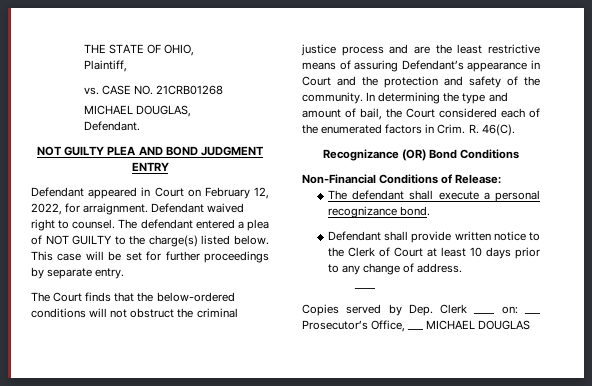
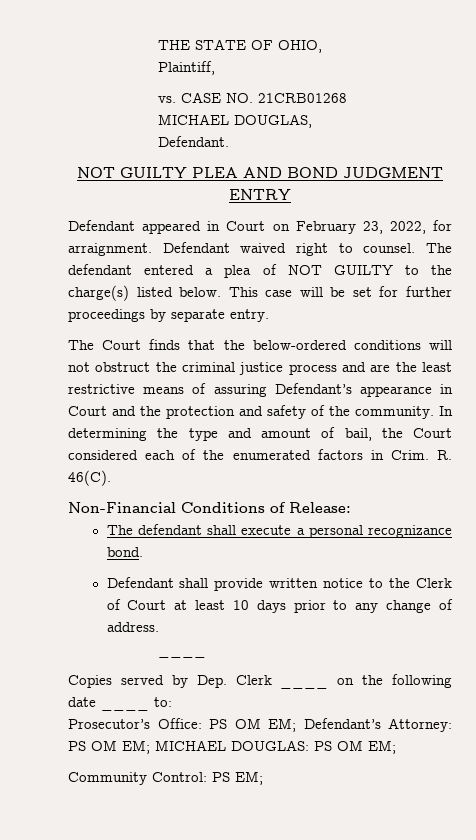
[253,187,269,199] 12, -> [362,221,383,234] 23,
[322,149,520,161] // Recognizance (OR) Bond Conditions -> (111, 478) none
[501,306,540,314] [302,320,531,332] on: ___ Prosecutor’s Office, ___ MICHAEL DOUGLAS -> [337,674,452,688] [68,697,96,707] [101,707,149,711] [154,697,172,707] [68,718,452,732] [68,740,396,754] [68,771,263,785] on the following date ____ to: // Prosecutor’s Office: PS OM EM; Defendant’s Attorney: PS OM EM; MICHAEL DOUGLAS: PS OM EM; // Community Control: PS EM;

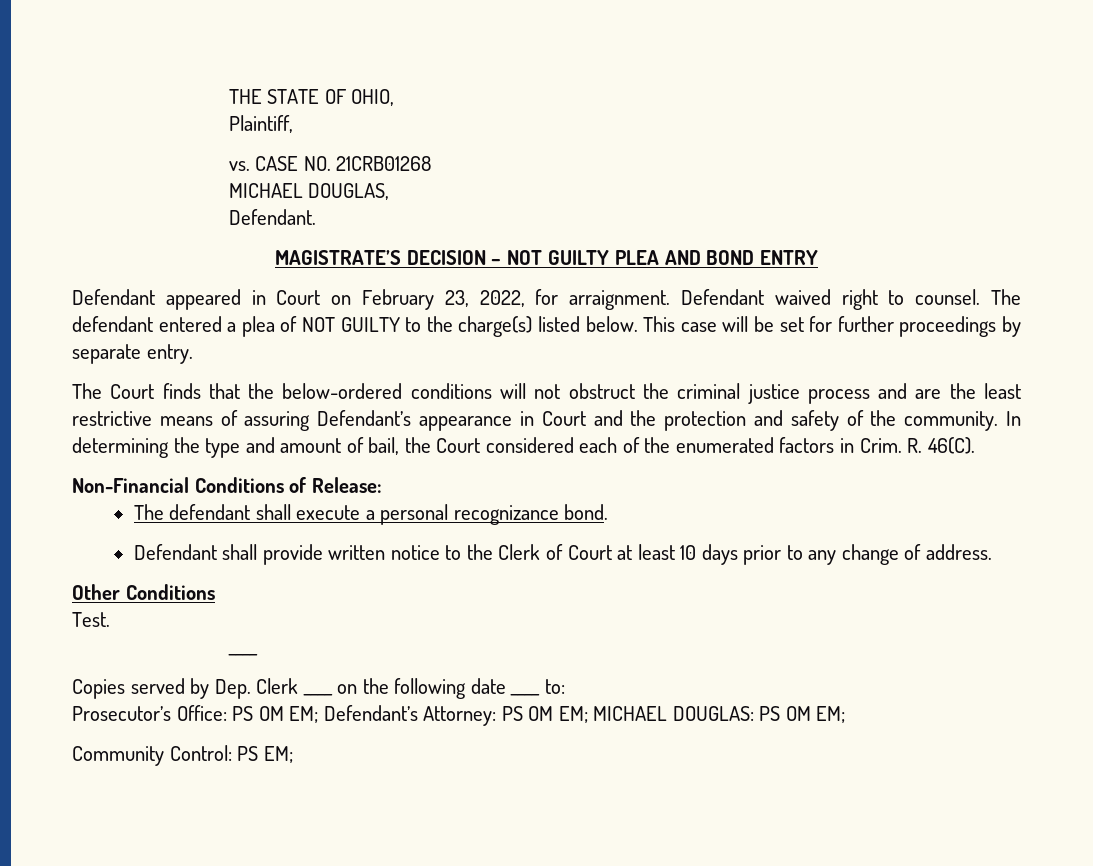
(230, 141) none -> [275,250,502,265] MAGISTRATE’S DECISION –
[343,167,443,178] JUDGMENT -> (755, 257) none
(159, 627) none -> [72,584,215,600] [72,612,110,627] // Other Conditions // Test.

